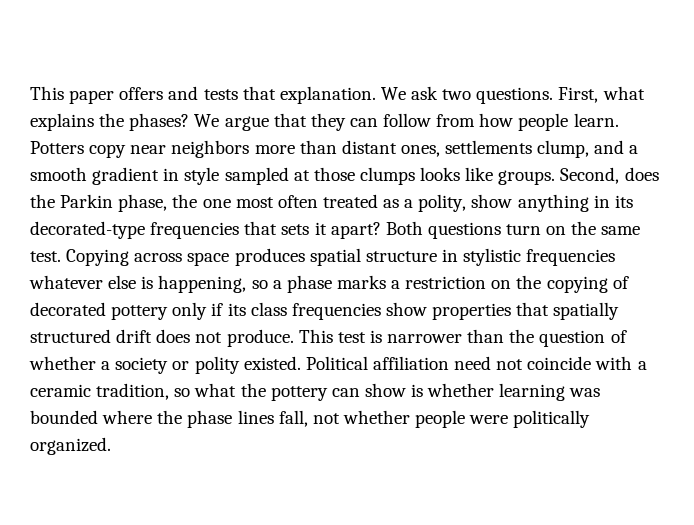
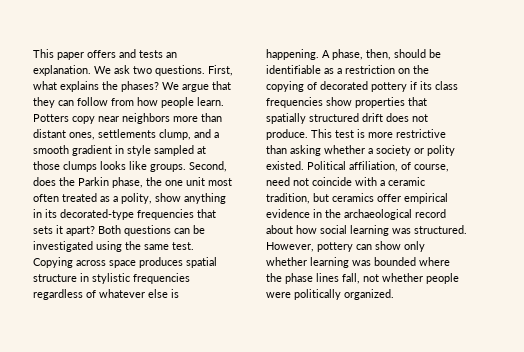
[242,86,276,100] that -> [166,52,177,58] an
(231, 203) none -> [186,177,205,186] unit
[506,224,567,235] turn on -> [174,225,205,234] [33,241,122,252] can be investigated using
(616, 257) none -> [33,289,96,300] regardless of
[158,275,386,293] happening, so a phase marks -> [266,49,441,60] [266,65,334,74] happening. A phase, then, should be identifiable as
[172,302,208,320] only -> (407, 87) none
[387,329,627,347] narrower than the question of -> [368,129,446,138] [266,145,321,156] more restrictive than asking
[372,356,449,370] affiliation -> [349,161,449,172] affiliation, of course,
[174,383,266,397] so what the -> [313,193,448,204] [266,209,446,220] [266,225,467,236] [266,242,314,252] but ceramics offer empirical evidence in the archaeological record about how social learning was structured. However,
[411,384,424,397] is -> [404,241,425,252] only

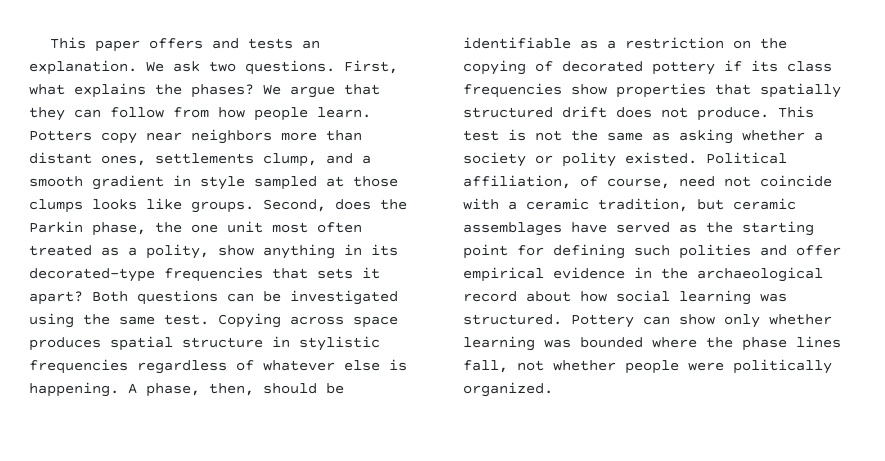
[368,129,446,138] [266,145,287,154] more restrictive than -> [535,130,670,141] not the same as
[332,193,374,202] ceramics -> [733,198,796,210] [463,221,814,236] [463,244,787,259] ceramic assemblages have served as the starting point for defining such polities and
[266,242,353,252] However, pottery -> [571,314,634,328] Pottery

